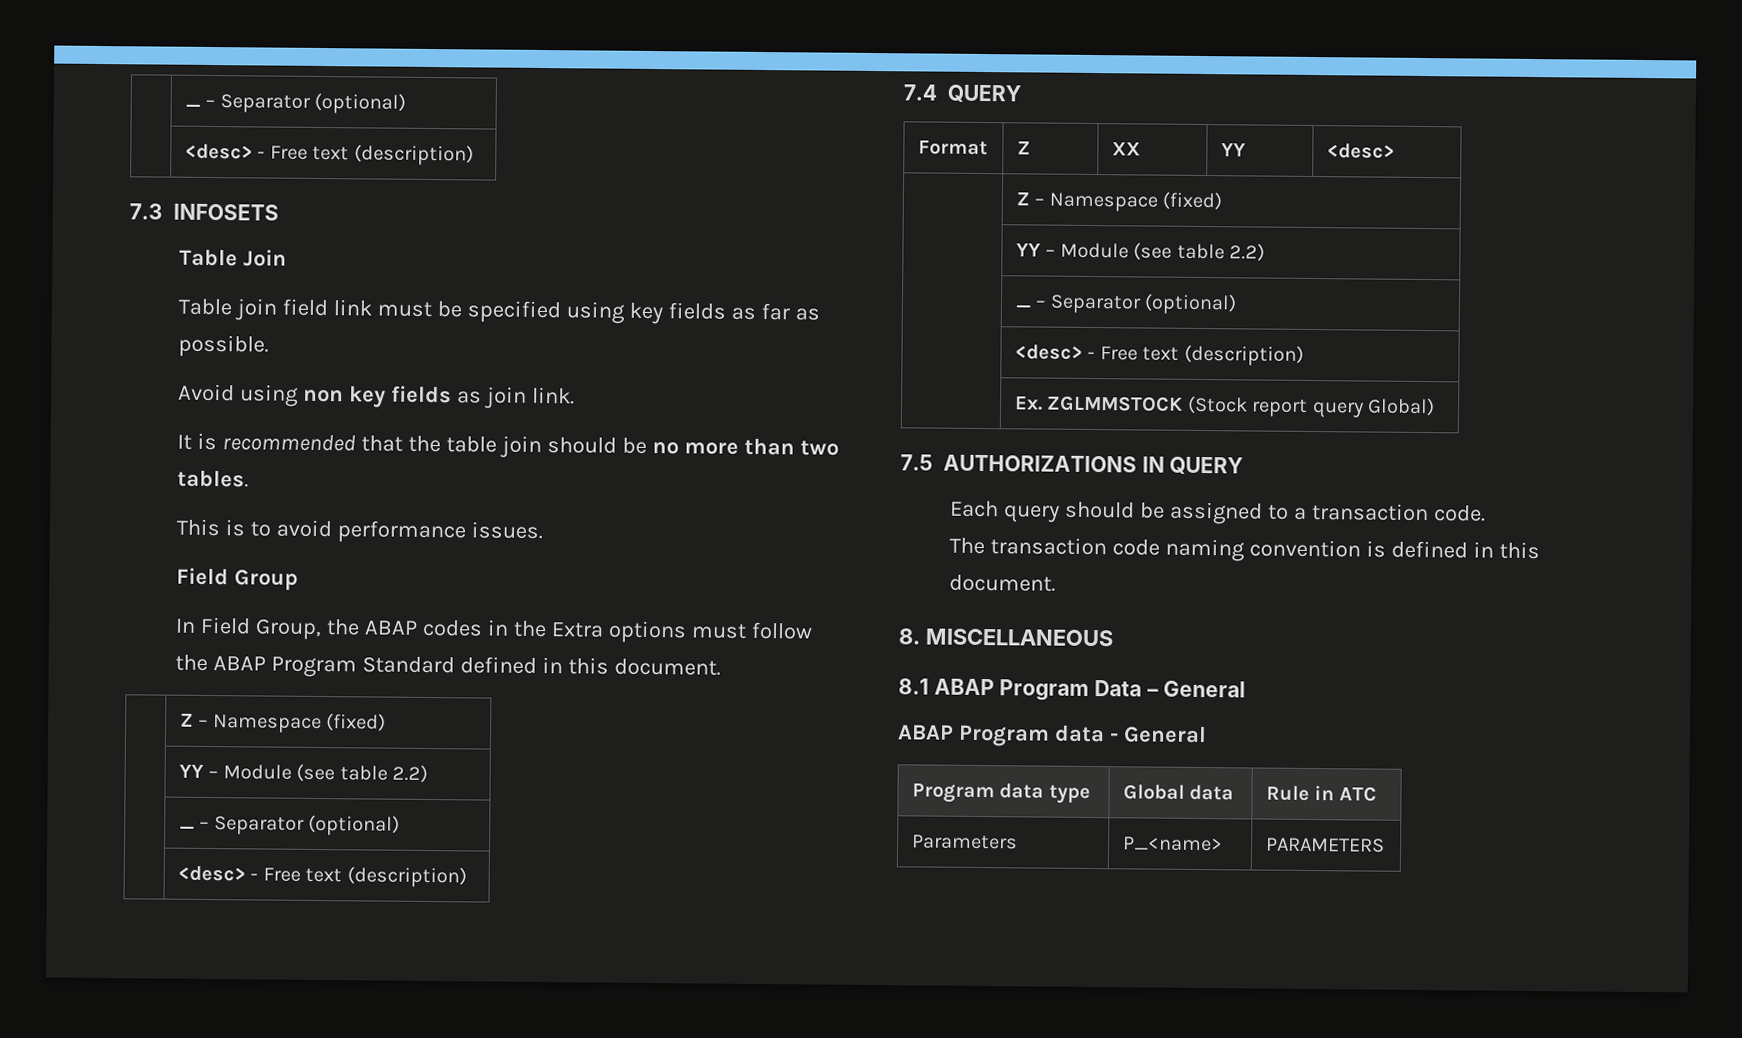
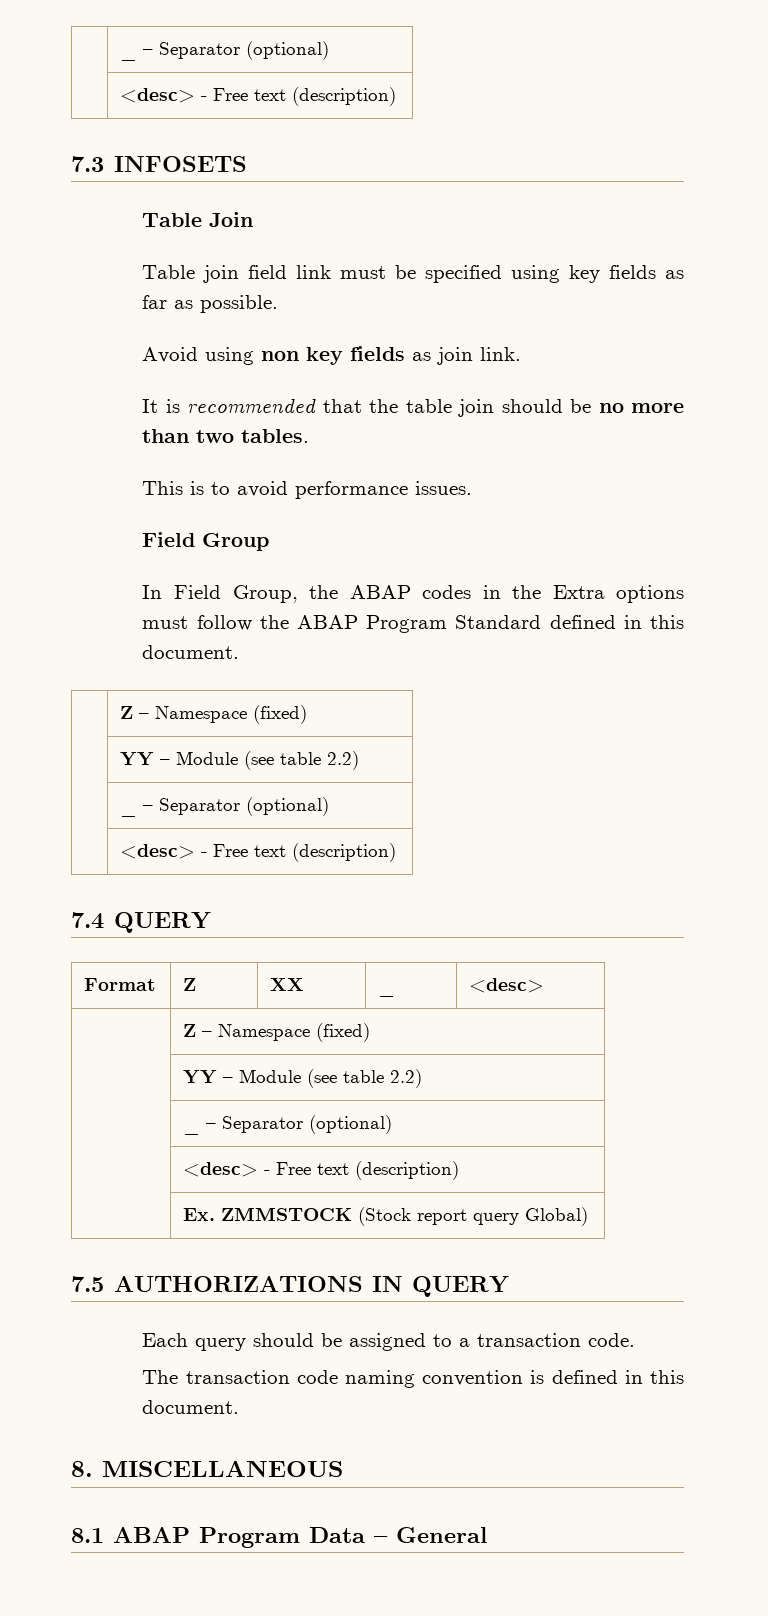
[1220,143,1246,157] YY -> [378,991,396,997] _
[1046,395,1184,412] ZGLMMSTOCK -> [221,1207,353,1221] ZMMSTOCK
[898,724,1207,747] [911,783,1091,805] [1122,784,1235,801] [1265,785,1377,802] [911,834,1018,850] [1122,836,1223,852] [1264,837,1385,853] // ABAP Program data - General // Program data type | Global data | Rule in ATC // Parameters | P_<name> | PARAMETERS -> (487, 1535) none

